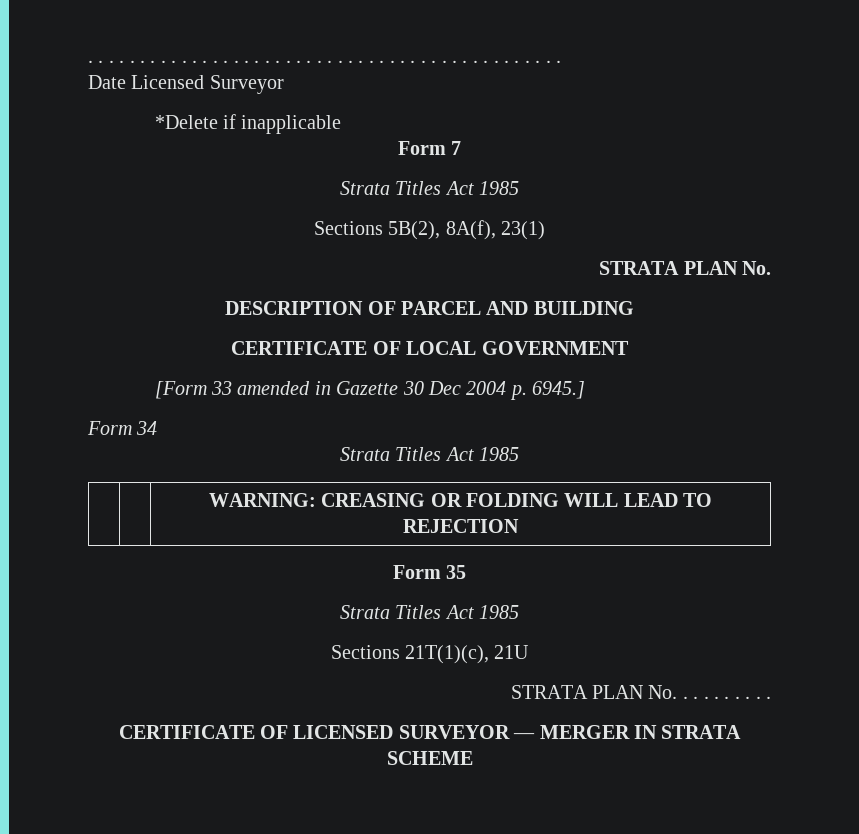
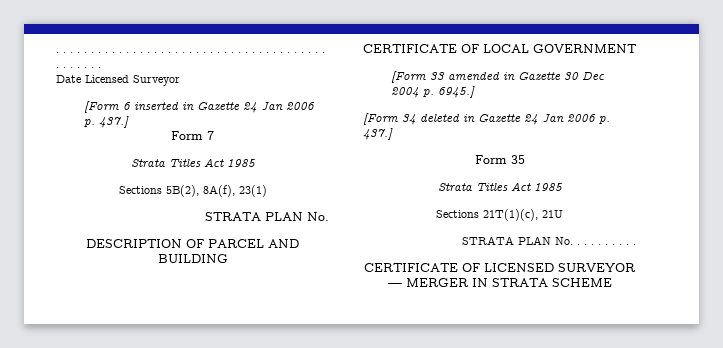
[154,114,342,134] *Delete if inapplicable -> [84,101,316,113] [84,116,130,128] [Form 6 inserted in Gazette 24 Jan 2006 p. 437.]
[87,421,132,435] Form -> [363,113,399,125] [Form
[339,447,520,461] [208,493,713,507] [403,519,519,533] // Strata Titles Act 1985 // | | WARNING: CREASING OR FOLDING WILL LEAD TO REJECTION -> [420,114,610,125] [363,128,393,140] deleted in Gazette 24 Jan 2006 p. 437.]

